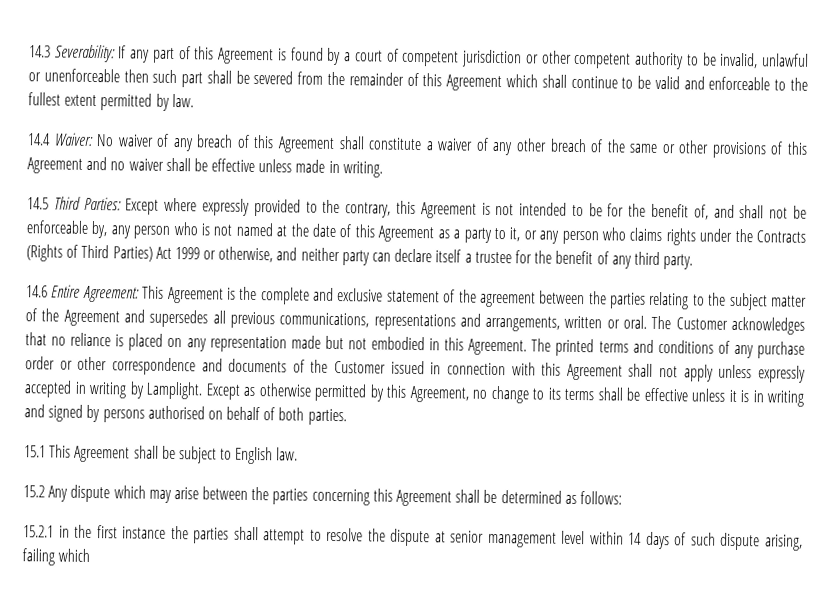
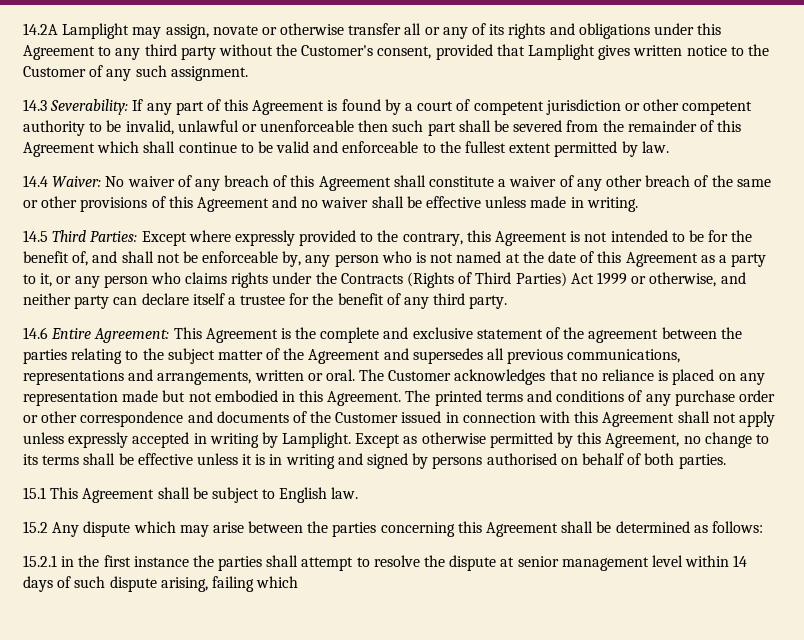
(29, 51) none -> [23,23,722,39] [23,44,769,60] [23,65,248,81] 14.2A Lamplight may assign, novate or otherwise transfer all or any of its rights and obligations under this Agreement to any third party without the Customer's consent, provided that Lamplight gives written notice to the Customer of any such assignment. //

